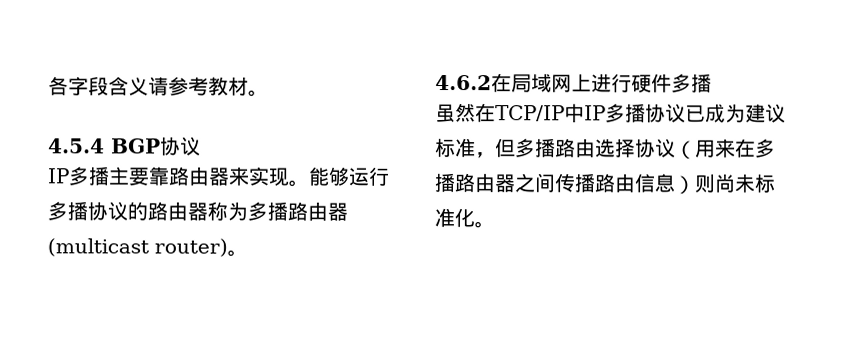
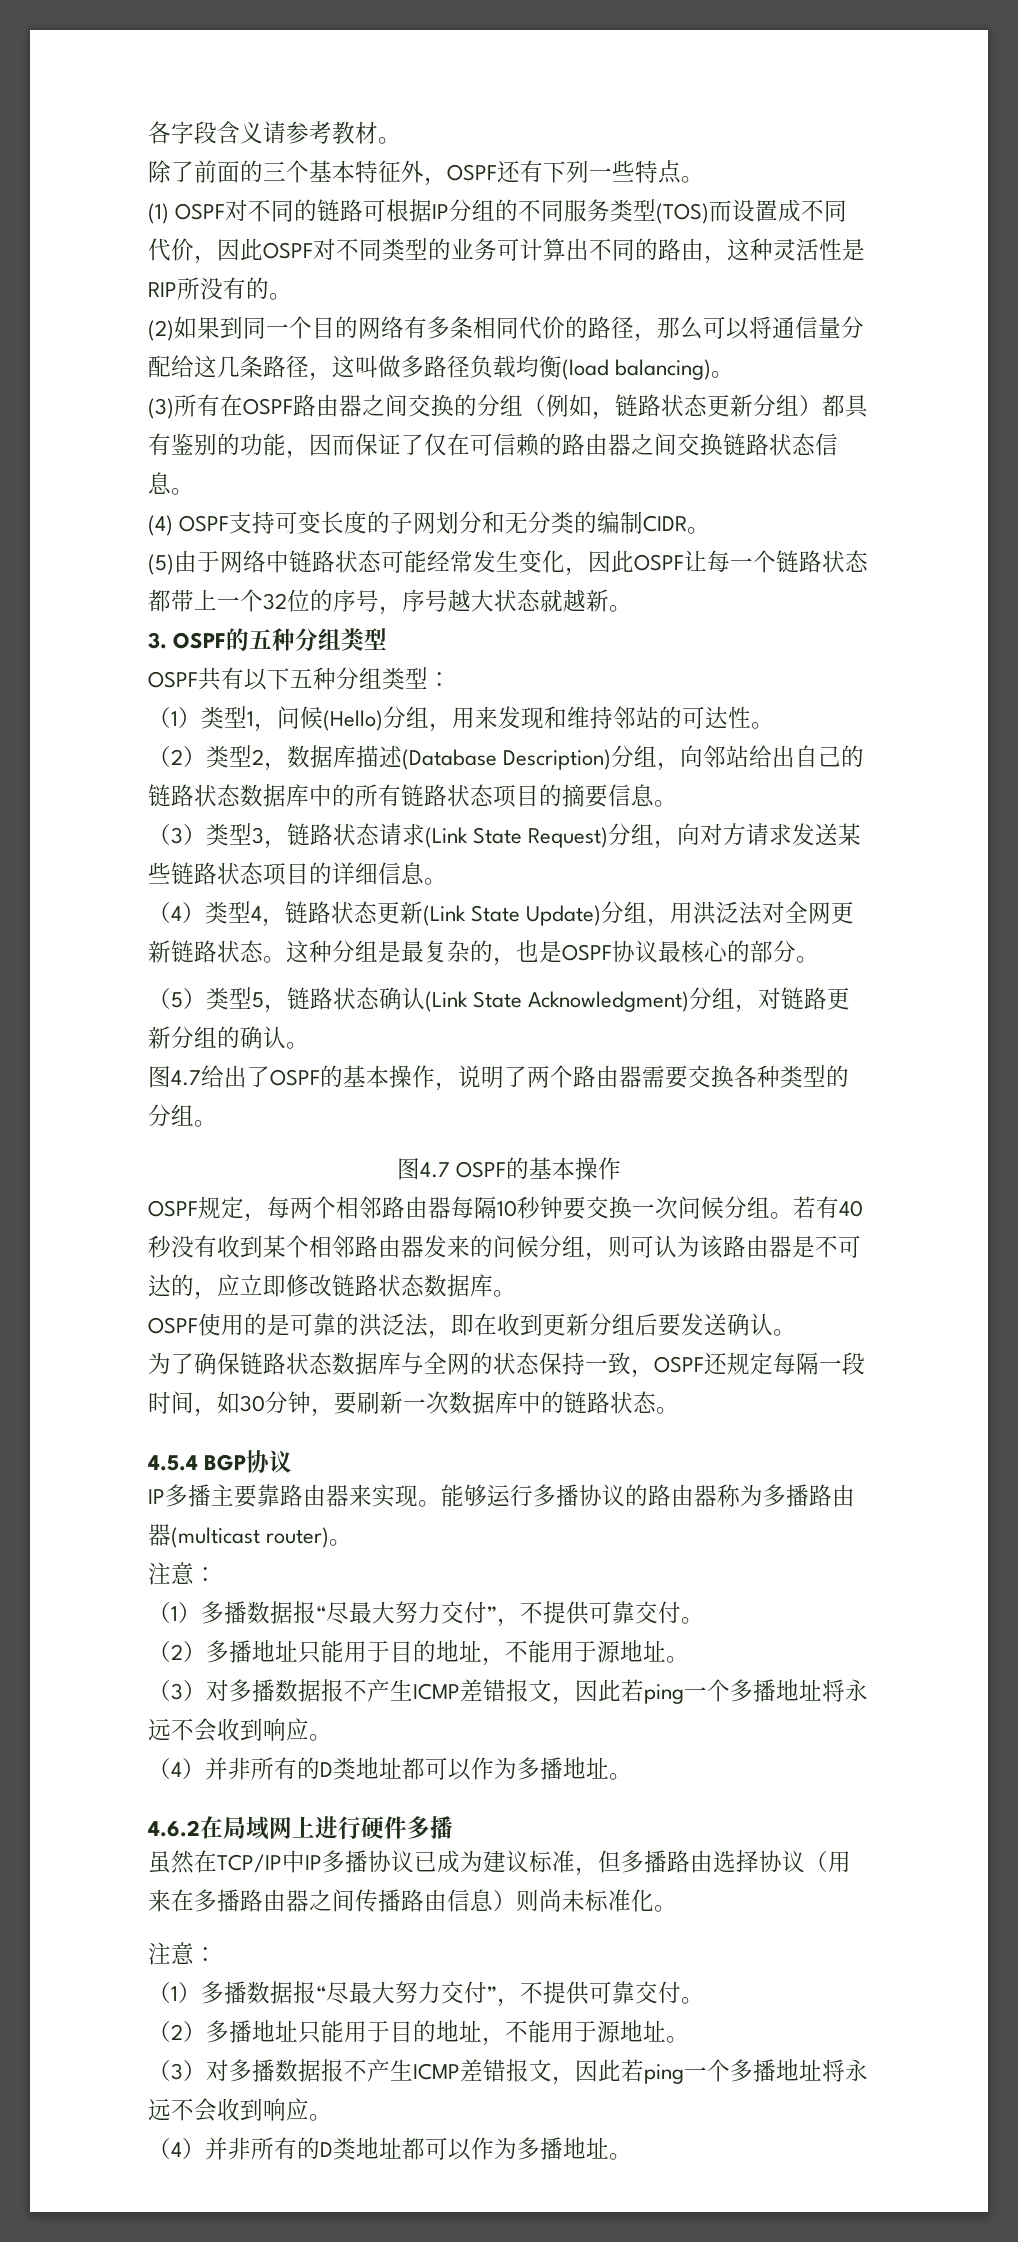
(269, 93) none -> [148,160,704,186] [148,199,848,224] [148,238,865,264] [148,277,292,300] [148,316,864,342] [148,355,735,381] [148,394,869,420] [148,433,838,459] [148,472,194,495] [148,511,711,536] [148,550,868,576] [148,589,632,615] [148,628,388,651] [148,667,451,691] [148,706,774,732] [148,745,865,771] [148,784,677,808] [148,823,862,849] [148,862,447,886] [148,901,855,927] [148,940,819,966] [148,987,851,1013] [148,1026,309,1049] [148,1065,849,1091] [148,1104,217,1127] [396,1157,622,1180] [148,1196,863,1222] [148,1235,861,1261] [148,1274,516,1300] [148,1313,796,1339] [148,1352,865,1378] [148,1391,679,1417] // 除了前面的三个基本特征外，OSPF还有下列一些特点。 // (1) OSPF对不同的链路可根据IP分组的不同服务类型(TOS)而设置成不同代价，因此OSPF对不同类型的业务可计算出不同的路由，这种灵活性是RIP所没有的。 // (2)如果到同一个目的网络有多条相同代价的路径，那么可以将通信量分配给这几条路径，这叫做多路径负载均衡(load balancing)。 // (3)所有在OSPF路由器之间交换的分组（例如，链路状态更新分组）都具有鉴别的功能，因而保证了仅在可信赖的路由器之间交换链路状态信息。 // (4) OSPF支持可变长度的子网划分和无分类的编制CIDR。 // (5)由于网络中链路状态可能经常发生变化，因此OSPF让每一个链路状态都带上一个32位的序号，序号越大状态就越新。 // 3. OSPF的五种分组类型 // OSPF共有以下五种分组类型： // （1）类型1，问候(Hello)分组，用来发现和维持邻站的可达性。 // （2）类型2，数据库描述(Database Description)分组，向邻站给出自己的链路状态数据库中的所有链路状态项目的摘要信息。 // （3）类型3，链路状态请求(Link State Request)分组，向对方请求发送某些链路状态项目的详细信息。 // （4）类型4，链路状态更新(Link State Update)分组，用洪泛法对全网更新链路状态。这种分组是最复杂的，也是OSPF协议最核心的部分。 // （5）类型5，链路状态确认(Link State Acknowledgment)分组，对链路更新分组的确认。 // 图4.7给出了OSPF的基本操作，说明了两个路由器需要交换各种类型的分组。 // 图4.7 OSPF的基本操作 // OSPF规定，每两个相邻路由器每隔10秒钟要交换一次问候分组。若有40秒没有收到某个相邻路由器发来的问候分组，则可认为该路由器是不可达的，应立即修改链路状态数据库。 // OSPF使用的是可靠的洪泛法，即在收到更新分组后要发送确认。 // 为了确保链路状态数据库与全网的状态保持一致，OSPF还规定每隔一段时间，如30分钟，要刷新一次数据库中的链路状态。
(248, 253) none -> [148,1562,217,1585] [148,1601,704,1627] [148,1640,689,1666] [148,1679,868,1705] [148,1718,332,1742] [148,1757,632,1781] // 注意： // （1）多播数据报“尽最大努力交付”，不提供可靠交付。 // （2）多播地址只能用于目的地址，不能用于源地址。 // （3）对多播数据报不产生ICMP差错报文，因此若ping一个多播地址将永远不会收到响应。 // （4）并非所有的D类地址都可以作为多播地址。
(495, 225) none -> [148,1942,217,1965] [148,1981,704,2007] [148,2020,689,2046] [148,2059,868,2085] [148,2098,332,2122] [148,2137,632,2161] // 注意： // （1）多播数据报“尽最大努力交付”，不提供可靠交付。 // （2）多播地址只能用于目的地址，不能用于源地址。 // （3）对多播数据报不产生ICMP差错报文，因此若ping一个多播地址将永远不会收到响应。 // （4）并非所有的D类地址都可以作为多播地址。

